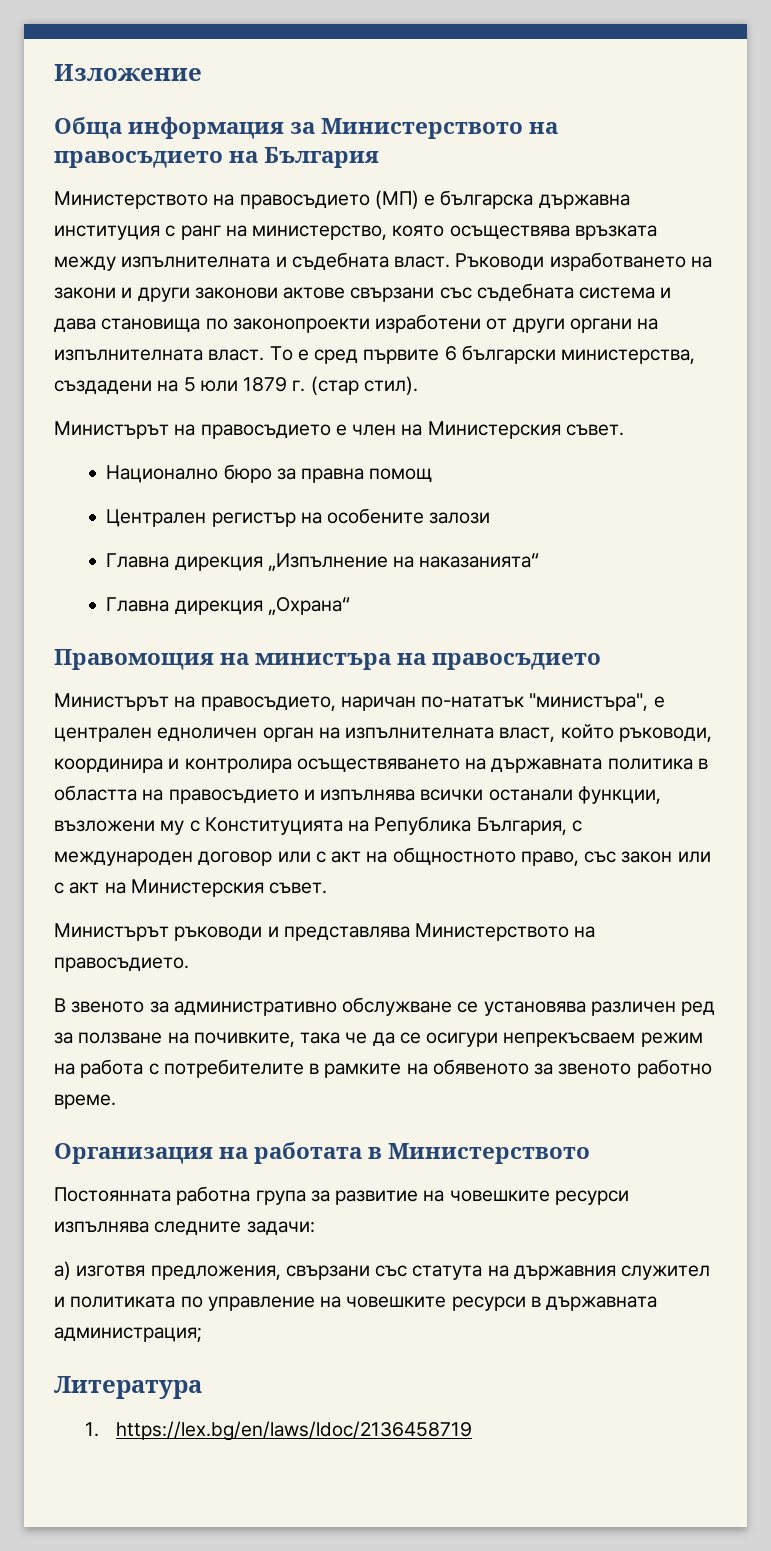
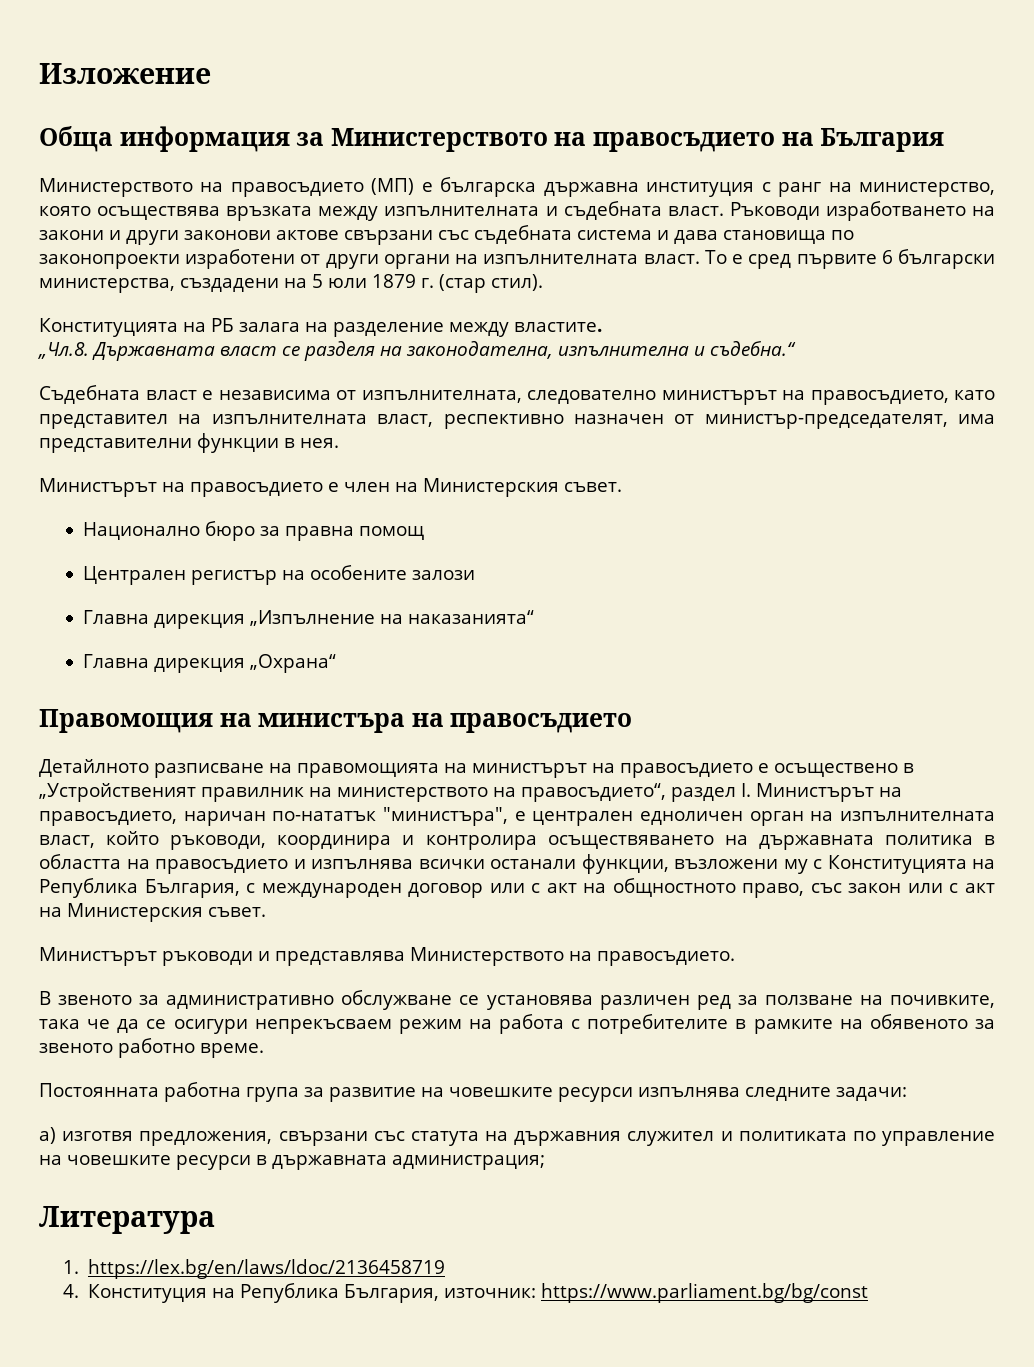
(418, 385) none -> [39,318,602,337] [38,341,796,361] [39,385,995,405] [39,414,995,429] [39,433,339,453] // Конституцията на РБ залага на разделение между властите. // „Чл.8. Държавната власт се разделя на законодателна, изпълнителна и съдебна.“ // Съдебната власт е независима от изпълнителната, следователно министърът на правосъдието, като представител на изпълнителната власт, респективно назначен от министър-председателят, има представителни функции в нея.
(602, 661) none -> [39,759,914,778] [39,783,751,802] Детайлното разписване на правомощията на министърът на правосъдието е осъществено в „Устройственият правилник на министерството на правосъдието“, раздел I.
[54,1142,591,1164] // Организация на работата в Министерството -> (264, 1050) none
(472, 1431) none -> [62,1283,868,1303] // 4. Конституция на Република България, източник: https://www.parliament.bg/bg/const

